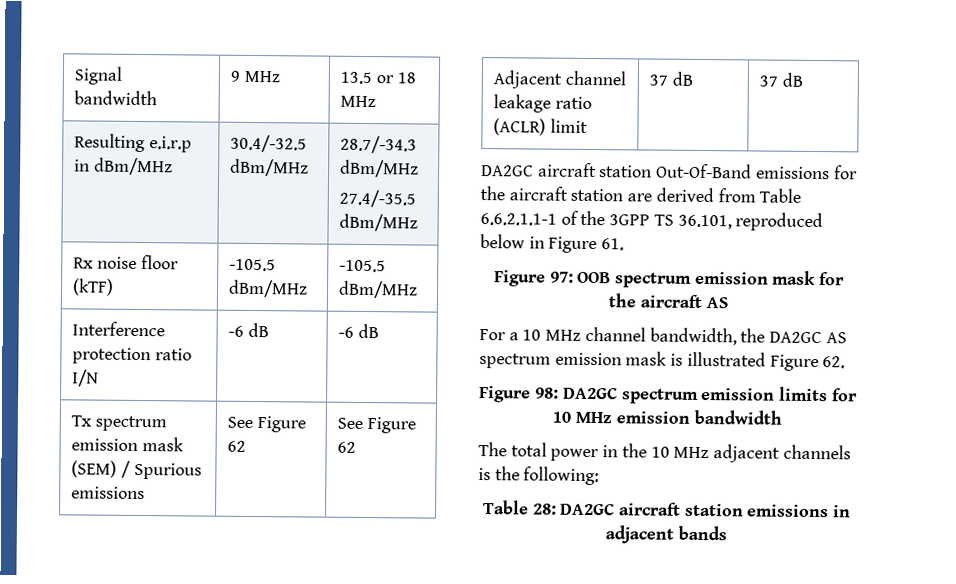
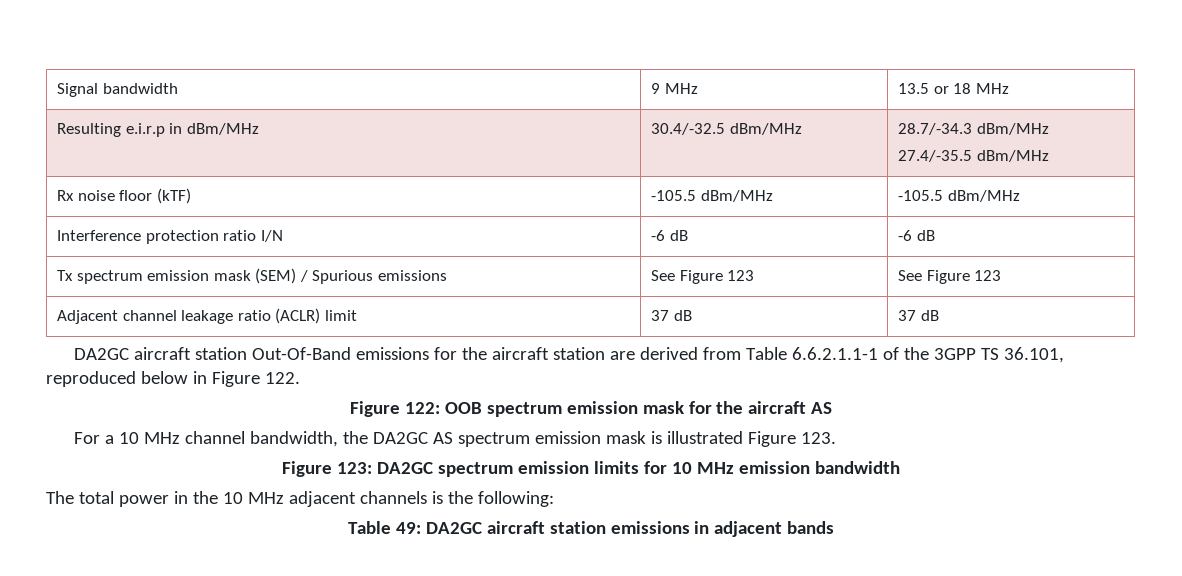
[227,440,247,452] [337,417,416,434] [337,441,357,453] 62 | See Figure 62 -> [727,270,755,281] [898,270,1002,284] 123 | See Figure 123
[601,238,625,251] [493,270,574,287] 61. // Figure 97: -> [264,372,300,384] [349,401,440,417] 122. // Figure 122:
[822,356,846,369] [479,386,560,403] 62. // Figure 98: -> [800,432,836,444] [282,461,373,477] 123. // Figure 123:
[532,503,557,515] 28: -> [395,522,421,534] 49:

